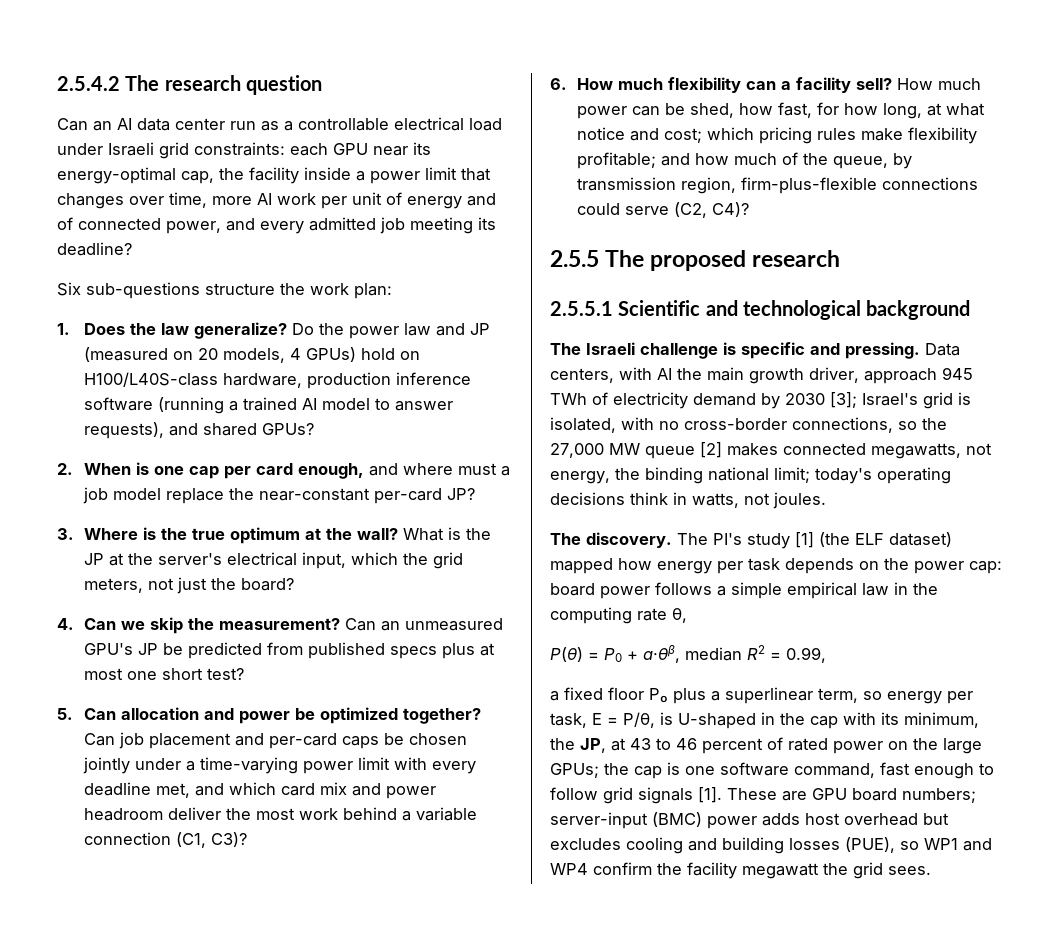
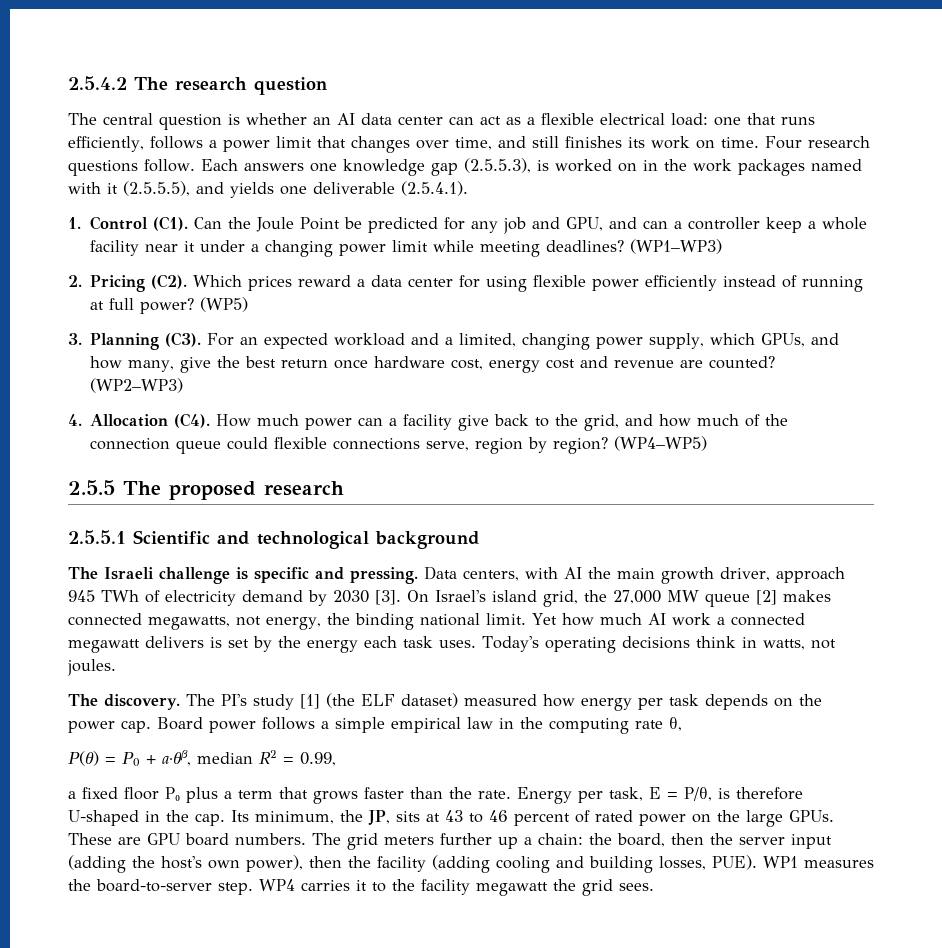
[57,117,502,131] [57,142,431,159] [57,167,351,184] Can an AI data center run as a controllable electrical load under Israeli grid constraints: each GPU near its energy-optimal cap, the facility inside -> [68,113,815,130] [68,136,203,152] The central question is whether an AI data center can act as a flexible electrical load: one that runs efficiently, follows
[212,192,496,209] [57,217,496,234] [57,242,132,256] [57,282,392,299] [57,322,490,339] [83,347,420,363] [83,372,471,389] [83,397,453,414] [83,422,314,439] [57,462,510,479] [82,487,475,504] [57,527,491,544] [83,552,463,569] [83,577,294,594] [57,617,503,634] [83,642,495,659] [83,668,244,680] [57,707,481,724] [83,732,467,749] [82,757,476,774] [83,782,436,799] [83,807,477,821] [83,832,247,848] [550,77,981,93] [576,102,985,119] [576,127,977,144] [576,152,656,169] more AI work per unit of energy and of connected power, and every admitted job meeting its deadline? // Six sub-questions structure the work plan: // 1. Does the law generalize? Do the power law and JP (measured on 20 models, 4 GPUs) hold on H100/L40S-class hardware, production inference software (running a trained AI model to answer requests), and shared GPUs? // 2. When is one cap per card enough, and where must a job model replace the near-constant per-card JP? // 3. Where is the true optimum at the wall? What is the JP at the server's electrical input, which the grid meters, not just the board? // 4. Can we skip the measurement? Can an unmeasured GPU's JP be predicted from published specs plus at most one short test? // 5. Can allocation and power be optimized together? Can job placement and per-card caps be chosen jointly under a time-varying power limit with every deadline met, and which card mix and power headroom deliver the most work behind a variable connection (C1, C3)? // 6. How much flexibility can a facility sell? How much power can be shed, how fast, for how long, at what notice and cost; which pricing rules make flexibility profitable; -> [497,136,870,149] [68,158,862,176] [68,181,468,198] [68,216,868,234] [90,239,723,257] [68,274,864,292] [90,297,249,314] [68,332,840,350] [90,356,776,373] [90,378,184,393] [68,413,620,431] and still finishes its work on time. Four research questions follow. Each answers one knowledge gap (2.5.5.3), is worked on in the work packages named with it (2.5.5.5), and yields one deliverable (2.5.4.1). // 1. Control (C1). Can the Joule Point be predicted for any job and GPU, and can a controller keep a whole facility near it under a changing power limit while meeting deadlines? (WP1–WP3) // 2. Pricing (C2). Which prices reward a data center for using flexible power efficiently instead of running at full power? (WP5) // 3. Planning (C3). For an expected workload and a limited, changing power supply, which GPUs, and how many, give the best return once hardware cost, energy cost and revenue are counted? (WP2–WP3) // 4. Allocation (C4). How much power can a facility give back to the grid,
[832,153,912,169] [576,177,978,194] [576,202,749,218] queue, by transmission region, firm-plus-flexible connections could serve (C2, C4)? -> [90,436,708,454] connection queue could flexible connections serve, region by region? (WP4–WP5)
[830,392,971,409] [550,417,917,433] [3]; Israel's grid is isolated, with no cross-border connections, so -> [375,590,578,607] [3]. On Israel's island grid,
[774,467,872,484] limit; today's -> [485,613,805,626] [68,636,539,653] limit. Yet how much AI work a connected megawatt delivers is set by the energy each task uses. Today's
[550,558,613,574] mapped -> [463,694,537,706] measured
[969,561,1002,574] [550,583,595,596] cap: board -> [121,717,203,733] cap. Board
[725,687,942,704] superlinear term, so energy -> [238,787,572,804] term that grows faster than the rate. Energy
(673, 718) none -> [736,787,803,800] therefore
[810,712,899,729] cap with its -> [195,810,249,826] cap. Its
(606, 745) none -> [396,811,420,822] sits
[550,762,994,779] [550,787,976,804] [550,812,949,829] [550,837,992,854] [550,862,652,875] GPUs; the cap is one software command, fast enough to follow grid signals [1]. These are GPU board numbers; server-input (BMC) power adds host overhead but excludes cooling and building losses (PUE), so WP1 and WP4 confirm -> [789,810,834,822] [68,833,832,850] [68,855,874,873] [68,879,386,895] GPUs. These are GPU board numbers. The grid meters further up a chain: the board, then the server input (adding the host's own power), then the facility (adding cooling and building losses, PUE). WP1 measures the board-to-server step. WP4 carries it to

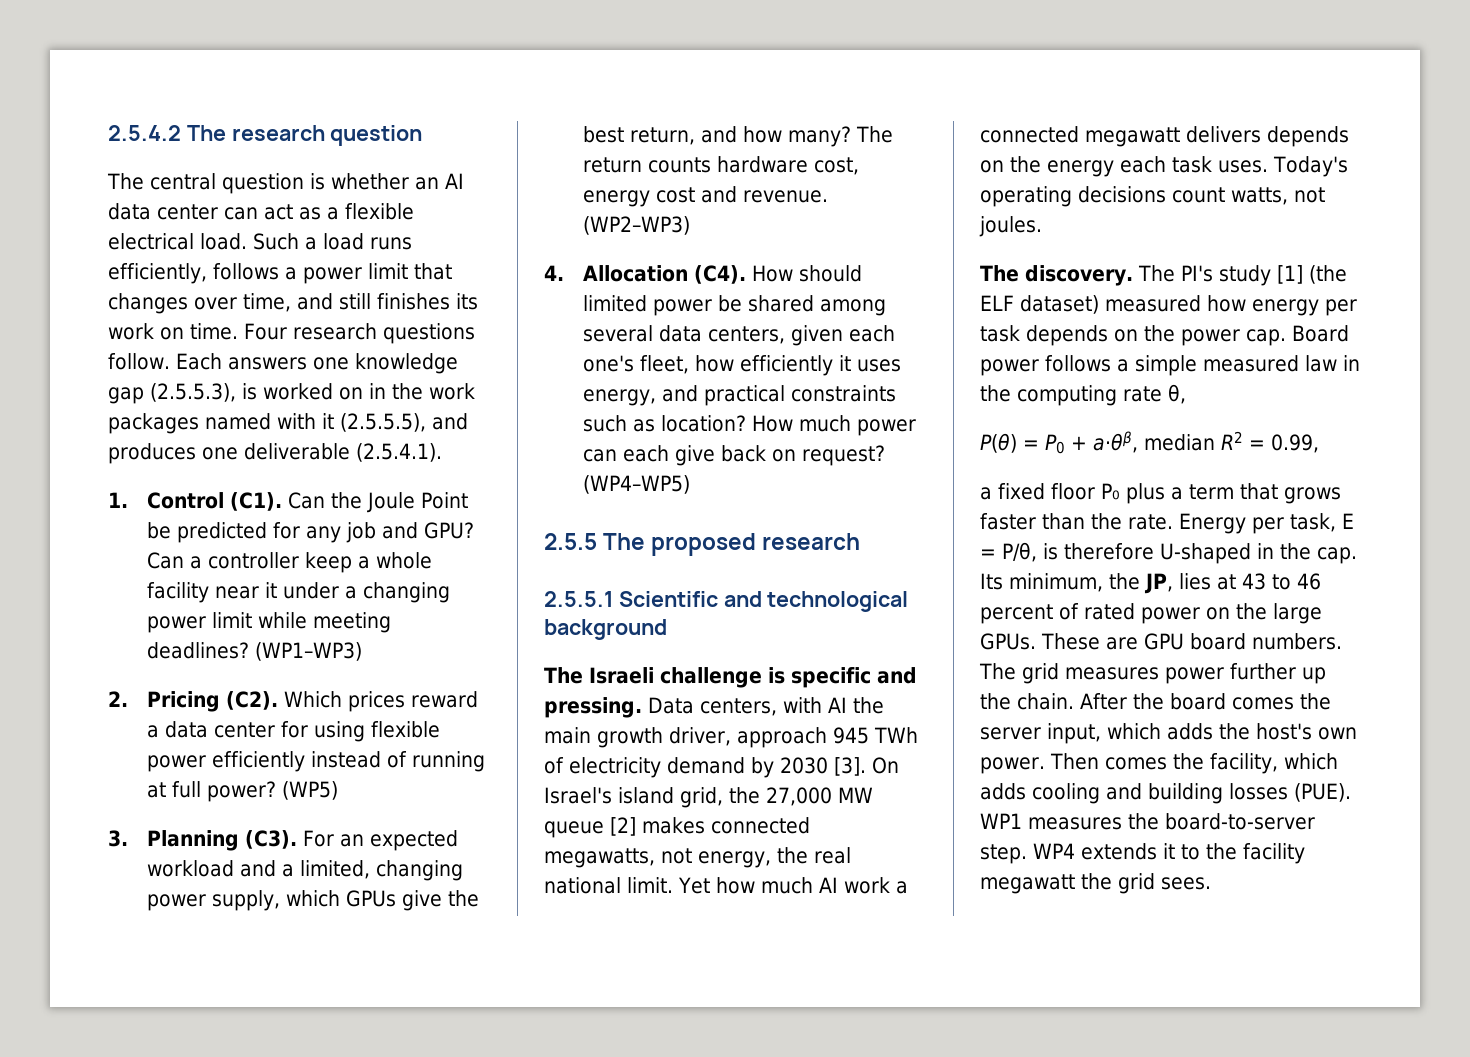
[671,113,776,126] load: one that -> [200,233,364,250] load. Such a load
[230,182,274,198] yields -> [108,443,196,464] produces
[566,217,669,231] GPU, and can -> [424,522,475,539] [147,552,185,569] GPU? Can
[761,333,840,347] [90,356,369,373] GPUs, and how many, give the best return once -> [346,890,480,911] [583,126,894,147] [583,157,712,173] GPUs give the best return, and how many? The return counts
[614,356,776,369] revenue are counted? -> [743,190,829,203] revenue.
[257,414,789,431] [90,437,609,454] much power can a facility give back to the grid, and how much of the connection queue could flexible connections serve, region by region? -> [799,265,863,282] [583,295,887,316] [583,325,896,346] [583,355,902,376] [583,385,897,406] [583,415,917,436] [583,445,886,466] should limited power be shared among several data centers, given each one's fleet, how efficiently it uses energy, and practical constraints such as location? How much power can each give back on request?
[354,613,414,630] binding -> [814,847,851,864] real
[210,636,272,652] is set by -> [1267,126,1349,147] [980,160,1004,173] depends on
[695,636,757,648] think in -> [1172,187,1225,203] count
[391,717,461,733] empirical -> [1203,355,1299,372] measured
[396,811,420,822] sits -> [1179,573,1211,590] lies
[384,833,832,849] [68,855,490,873] meters further up a chain: the board, then the server input (adding the host's own power), then the facility (adding -> [1065,663,1326,684] [980,693,1331,710] [980,723,1357,744] [980,753,1338,774] [980,783,1026,800] measures power further up the chain. After the board comes the server input, which adds the host's own power. Then comes the facility, which adds
[659,855,757,870] losses, PUE). -> [1229,783,1351,802] losses (PUE).
[301,880,350,891] carries -> [1081,843,1157,860] extends

